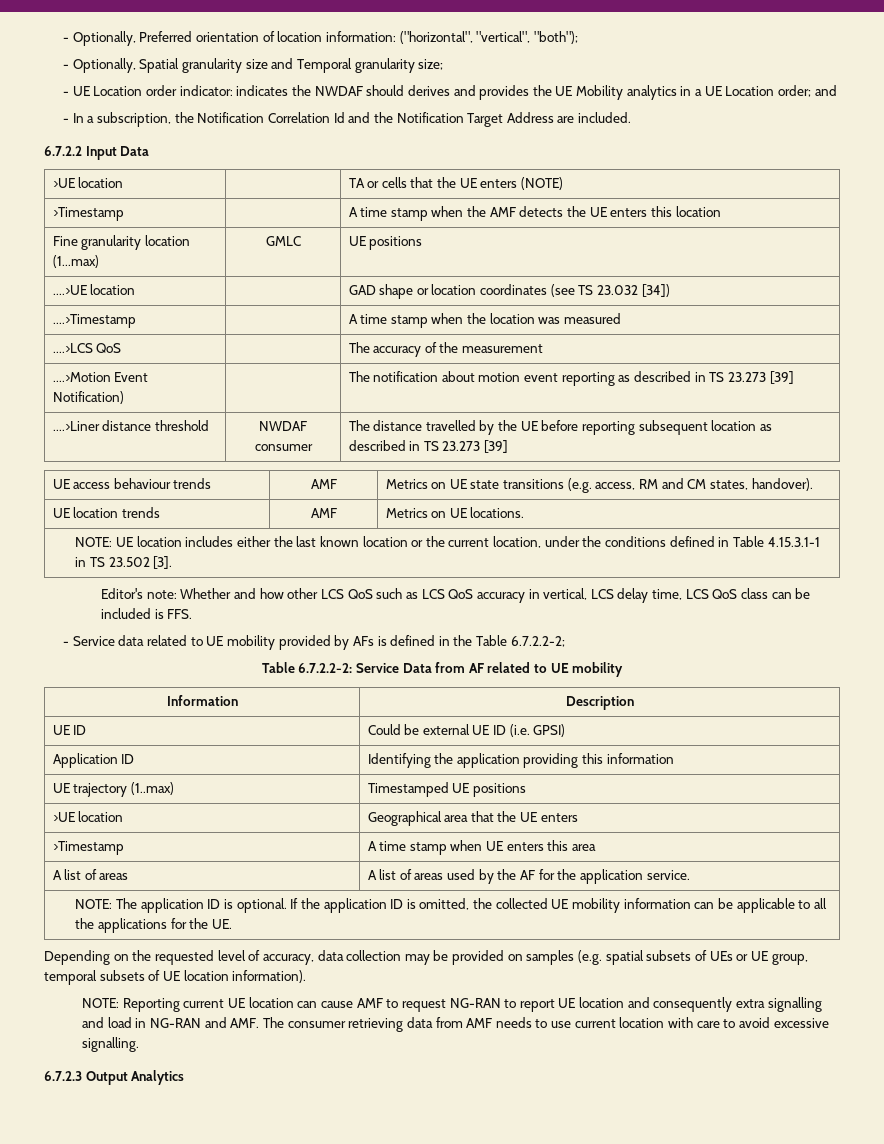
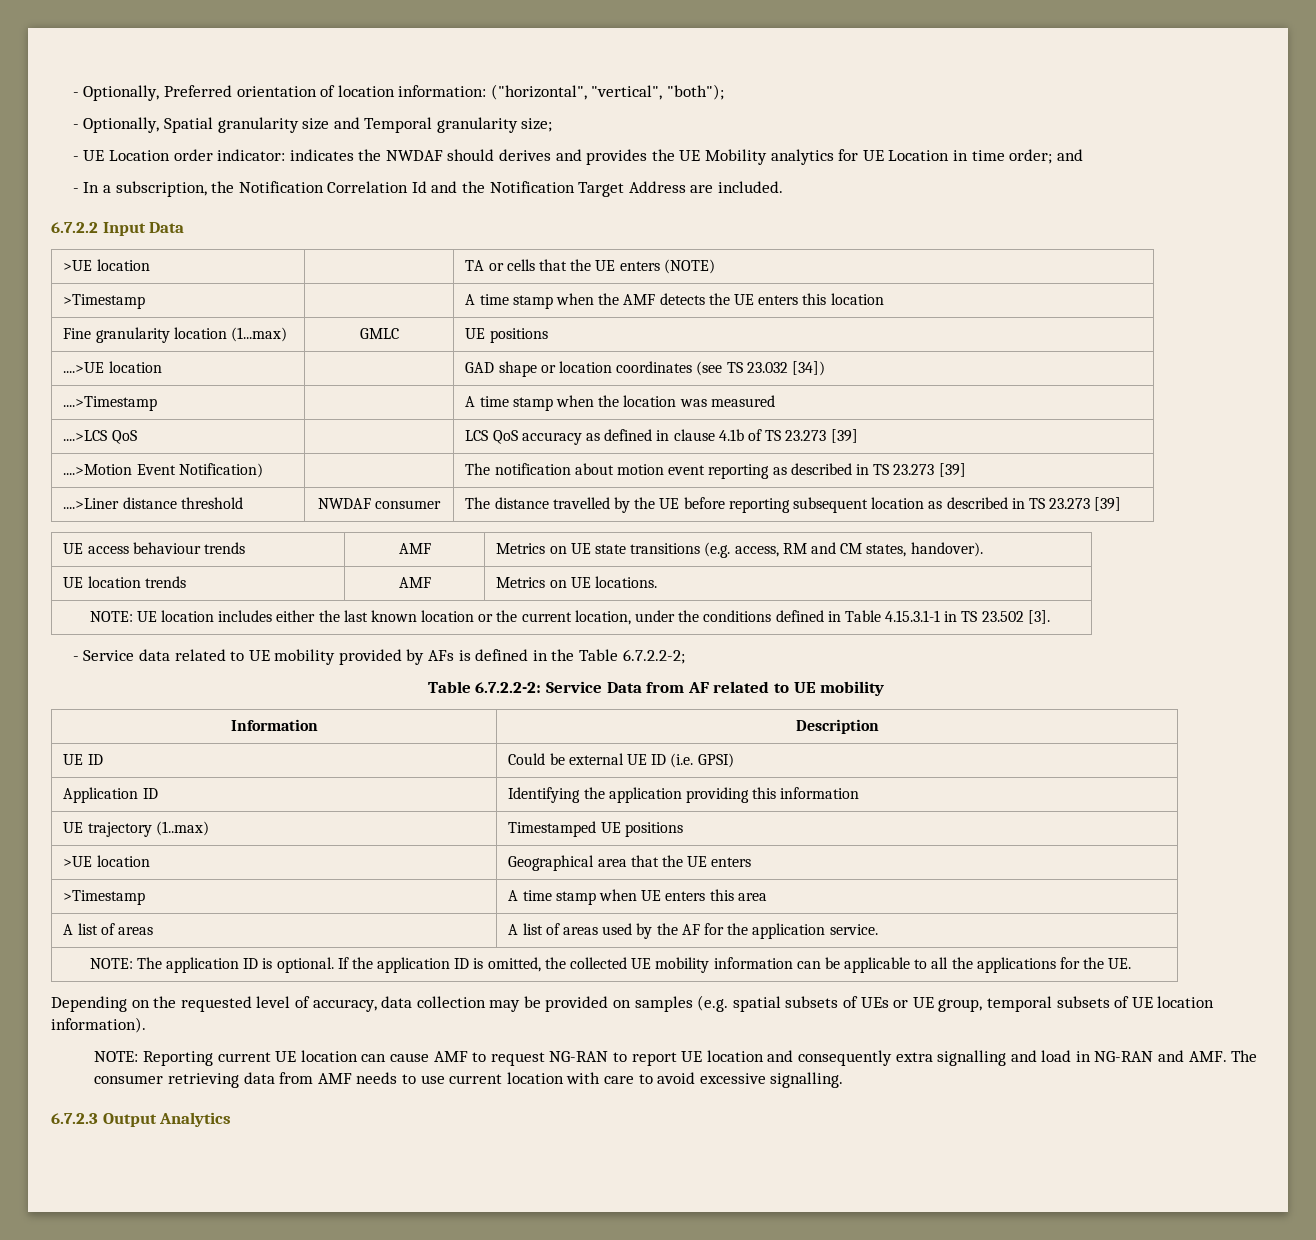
[680,86,775,96] in a UE Location -> [838,149,1005,161] for UE Location in time
[348,342,544,357] The accuracy of the measurement -> [465,429,858,445] LCS QoS accuracy as defined in clause 4.1b of TS 23.273 [39]
[101,588,811,603] [101,608,193,619] // Editor's note: Whether and how other LCS QoS such as LCS QoS accuracy in vertical, LCS delay time, LCS QoS class can be included is FFS. -> (1050, 617) none

